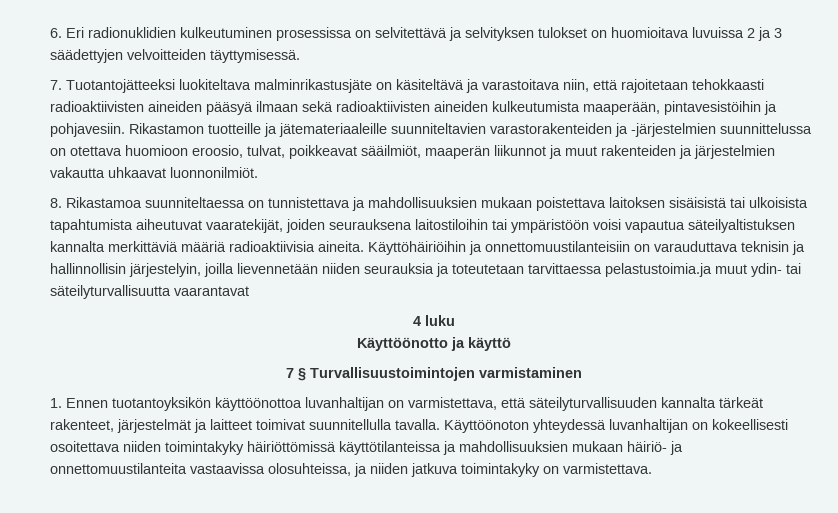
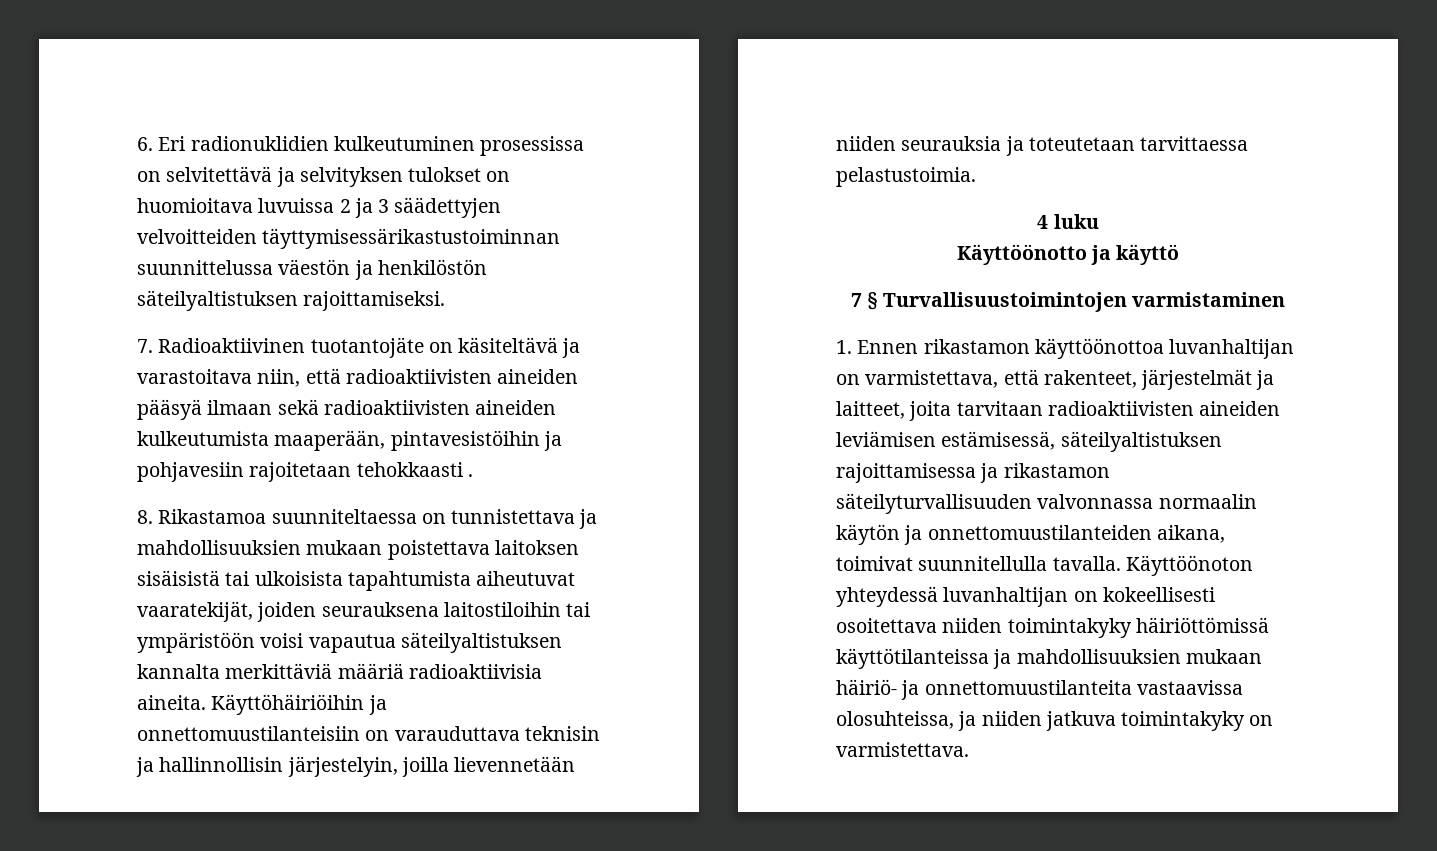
[210,49,300,63] [50,79,372,93] täyttymisessä. // 7. Tuotantojätteeksi luokiteltava malminrikastusjäte -> [262,228,561,249] [137,259,487,280] [137,290,446,311] [137,337,424,358] täyttymisessärikastustoiminnan suunnittelussa väestön ja henkilöstön säteilyaltistuksen rajoittamiseksi. // 7. Radioaktiivinen tuotantojäte
[621,79,764,93] rajoitetaan tehokkaasti -> (341, 376) none
[50,123,812,137] [50,145,775,159] [50,167,258,178] pohjavesiin. Rikastamon tuotteille ja jätemateriaaleille suunniteltavien varastorakenteiden ja -järjestelmien suunnittelussa on otettava huomioon eroosio, tulvat, poikkeavat sääilmiöt, maaperän liikunnot ja muut rakenteiden ja järjestelmien vakautta uhkaavat luonnonilmiöt. -> [137,462,473,482] pohjavesiin rajoitetaan tehokkaasti .
[605,263,801,277] [50,285,249,299] pelastustoimia.ja muut ydin- tai säteilyturvallisuutta vaarantavat -> [836,167,976,187] pelastustoimia.
[112,397,211,411] tuotantoyksikön -> [923,339,1030,354] rikastamon
[529,397,763,411] [50,419,252,433] säteilyturvallisuuden kannalta tärkeät rakenteet, järjestelmät ja laitteet -> [1043,369,1275,390] [836,401,1281,421] [836,431,1222,452] [836,463,1110,483] [836,493,1257,514] [836,524,1225,545] rakenteet, järjestelmät ja laitteet, joita tarvitaan radioaktiivisten aineiden leviämisen estämisessä, säteilyaltistuksen rajoittamisessa ja rikastamon säteilyturvallisuuden valvonnassa normaalin käytön ja onnettomuustilanteiden aikana,

